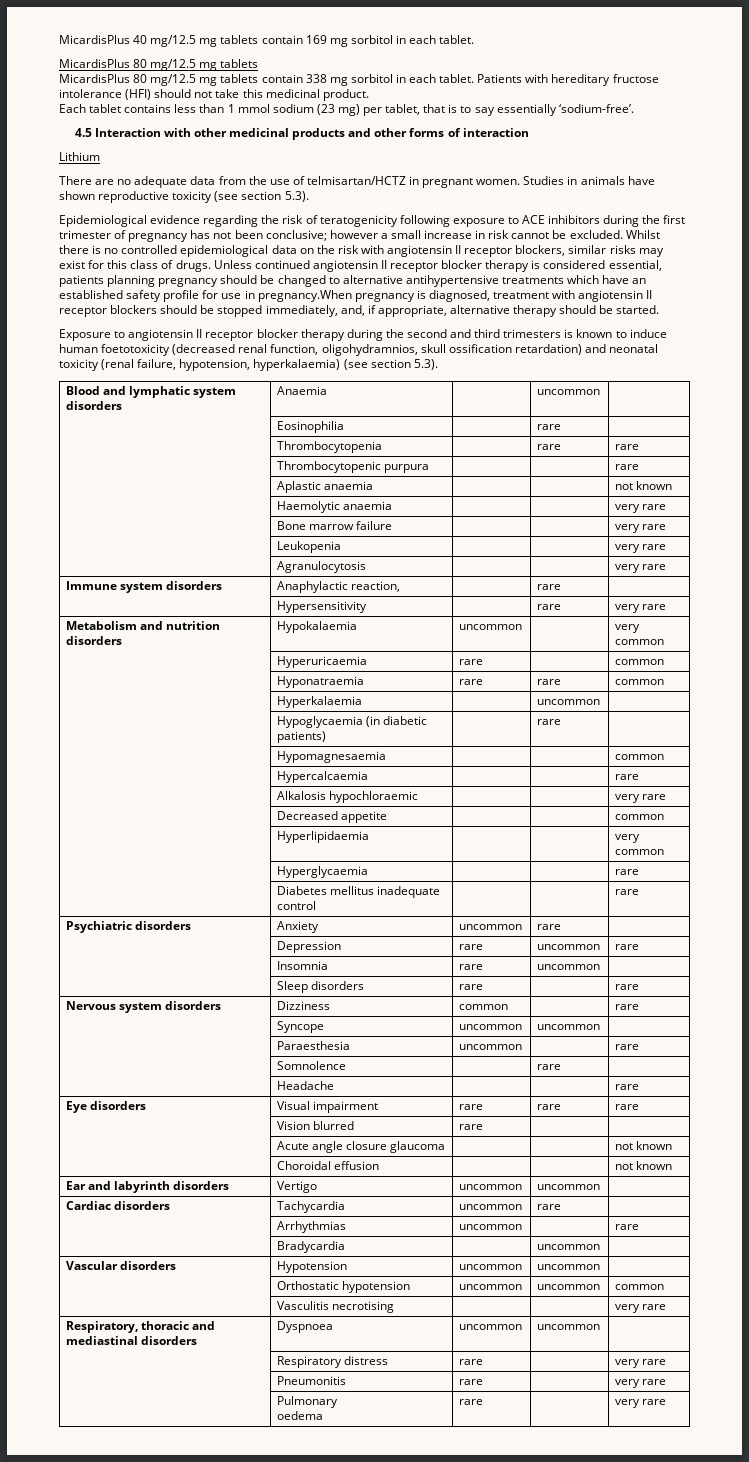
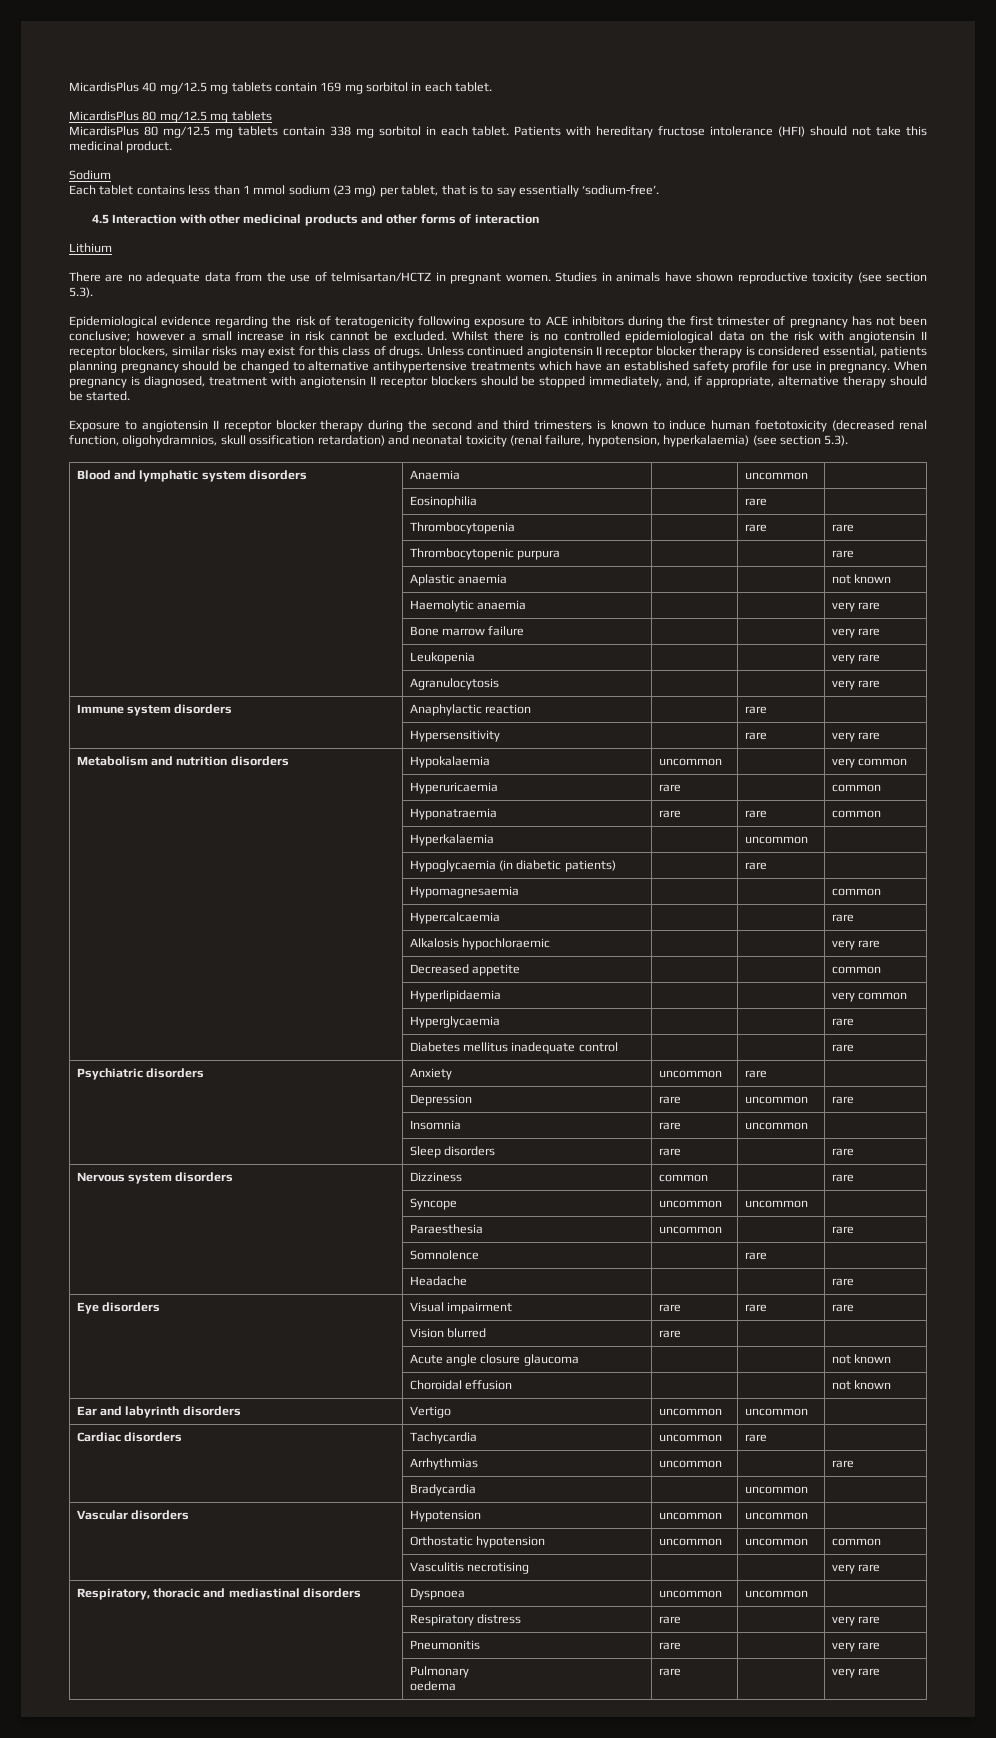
(369, 95) none -> [69,170,111,180] // Sodium
[257,290,352,302] pregnancy.When -> [829,361,927,373] pregnancy. When
[351,581,401,592] reaction, -> [485,704,532,714] reaction

